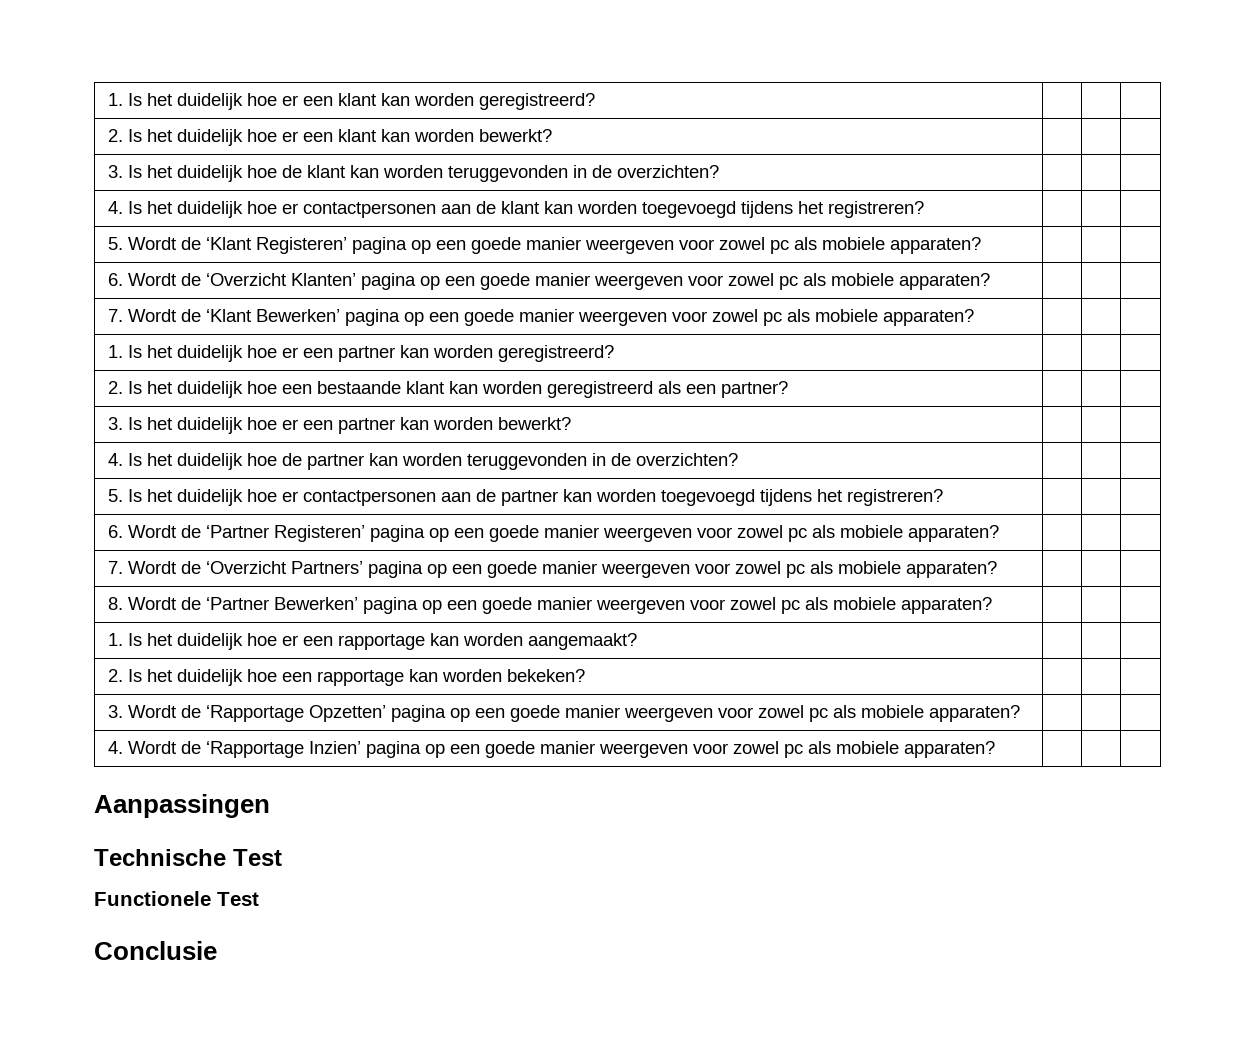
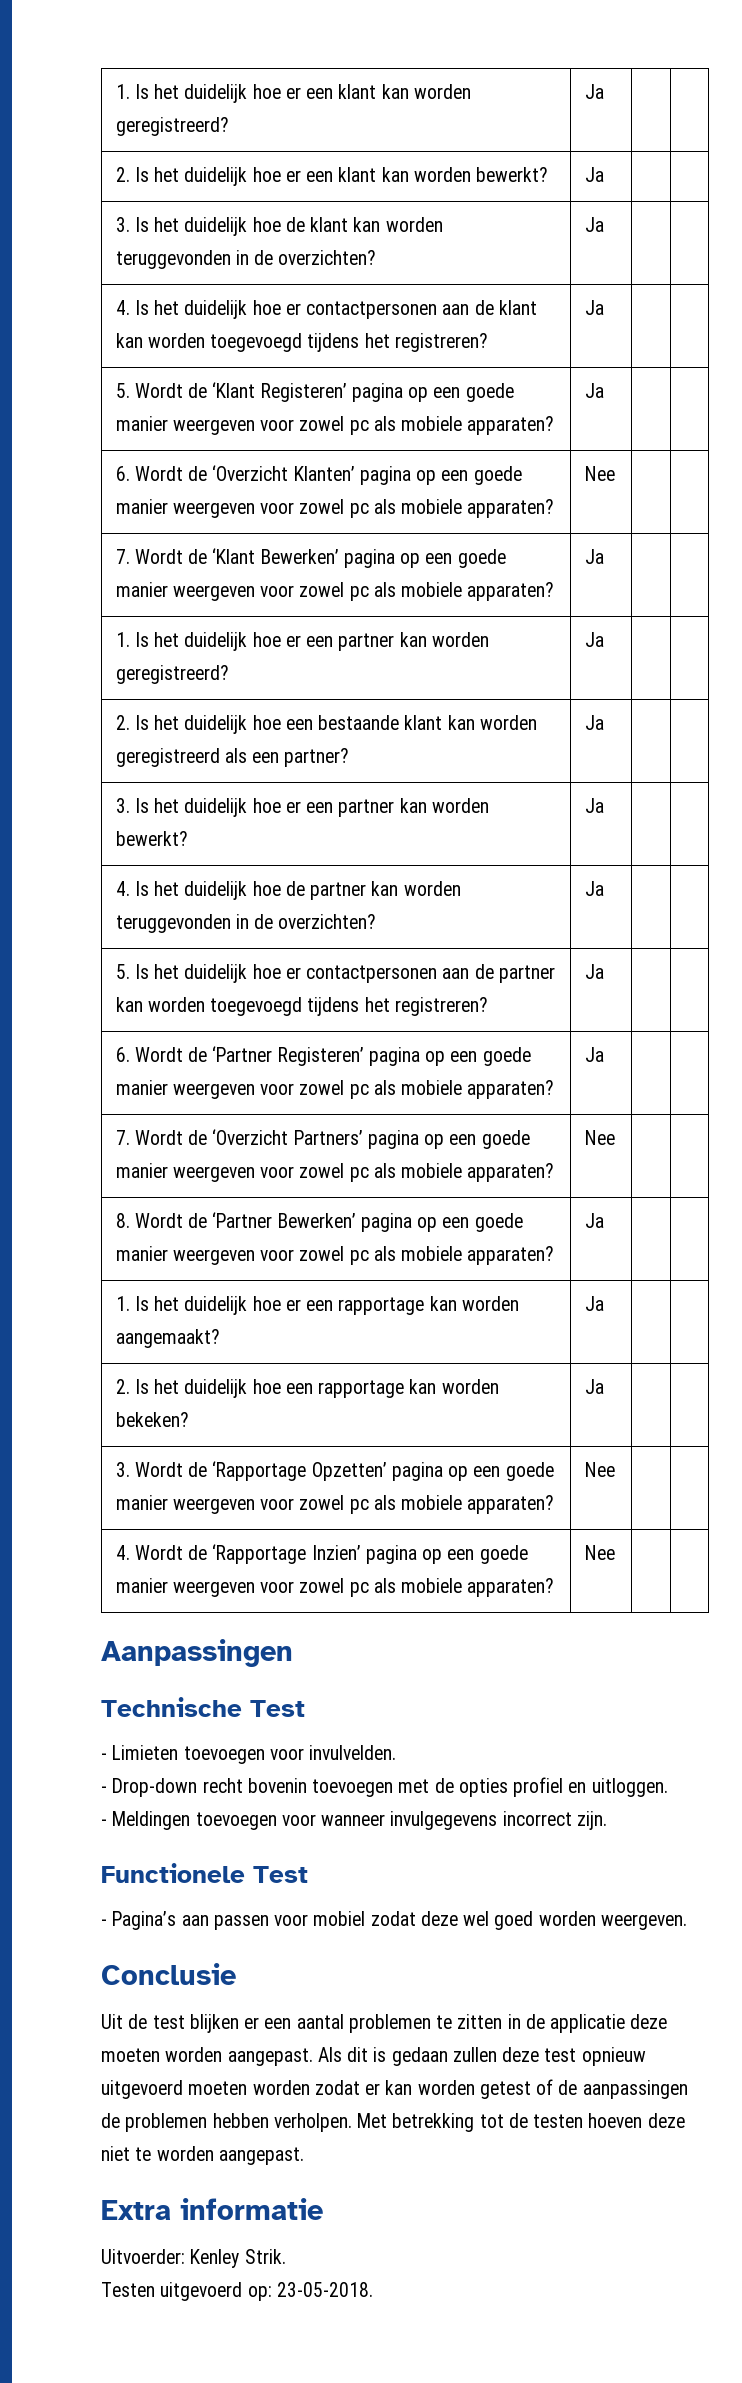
(596, 101) none -> [584,84,604,99] Ja
(553, 135) none -> [584,167,604,182] Ja
(720, 171) none -> [584,217,604,232] Ja
(925, 209) none -> [584,300,604,315] Ja
(982, 245) none -> [584,383,604,398] Ja
(991, 281) none -> [584,466,615,481] Nee
(975, 317) none -> [584,549,604,564] Ja
(615, 353) none -> [584,632,604,647] Ja
(789, 389) none -> [584,715,604,730] Ja
(572, 423) none -> [584,798,604,813] Ja
(739, 459) none -> [584,881,604,896] Ja
(944, 497) none -> [584,964,604,979] Ja
(1000, 533) none -> [584,1047,604,1062] Ja
(998, 569) none -> [584,1130,615,1145] Nee
(993, 605) none -> [584,1213,604,1228] Ja
(638, 641) none -> [584,1296,604,1311] Ja
(586, 675) none -> [584,1379,604,1394] Ja
(1021, 713) none -> [584,1462,615,1477] Nee
(996, 749) none -> [584,1545,615,1560] Nee
[94,891,259,906] [94,941,217,960] Functionele Test // Conclusie -> [101,1745,397,1764] [101,1777,668,1797] [101,1811,607,1830] [101,1863,308,1883] [101,1911,687,1930] [101,1963,236,1985] [101,2014,668,2033] [101,2047,646,2066] [101,2079,688,2099] [101,2113,685,2132] [101,2146,304,2165] [101,2198,323,2220] [101,2249,286,2268] [101,2282,373,2301] - Limieten toevoegen voor invulvelden. // - Drop-down recht bovenin toevoegen met de opties profiel en uitloggen. // - Meldingen toevoegen voor wanneer invulgegevens incorrect zijn. // Functionele Test // - Pagina’s aan passen voor mobiel zodat deze wel goed worden weergeven. // Conclusie // Uit de test blijken er een aantal problemen te zitten in de applicatie deze moeten worden aangepast. Als dit is gedaan zullen deze test opnieuw uitgevoerd moeten worden zodat er kan worden getest of de aanpassingen de problemen hebben verholpen. Met betrekking tot de testen hoeven deze niet te worden aangepast. // Extra informatie // Uitvoerder: Kenley Strik. // Testen uitgevoerd op: 23-05-2018.

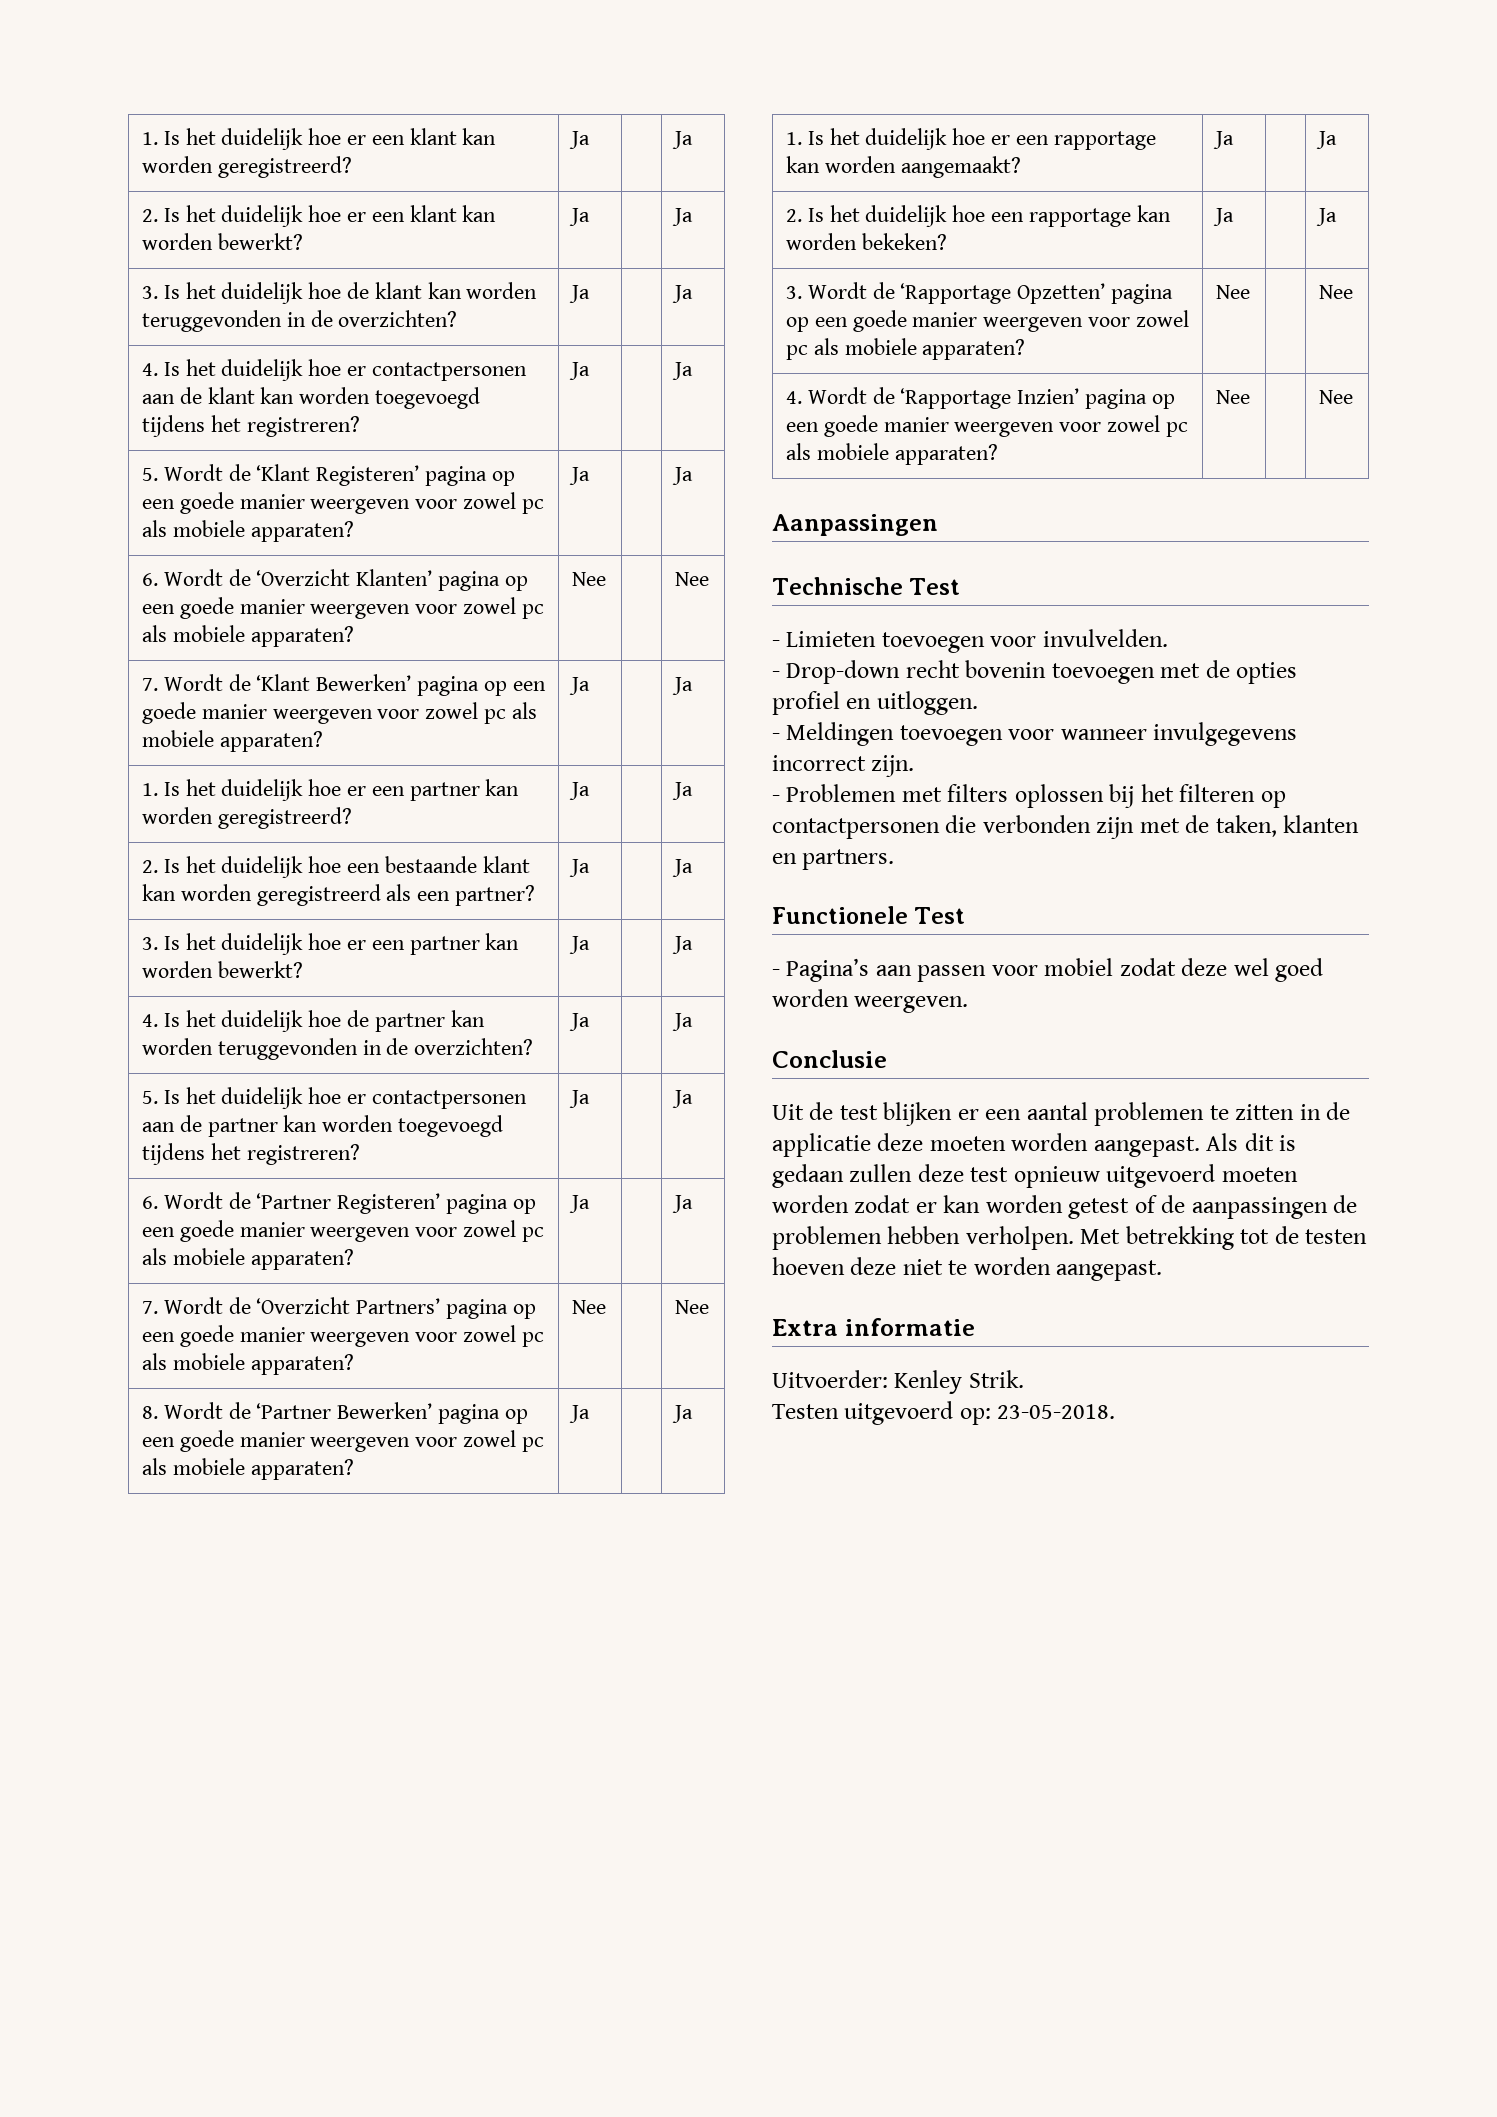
(604, 91) none -> [671,131,693,149] Ja
(604, 174) none -> [671,208,693,226] Ja
(604, 224) none -> [671,285,693,303] Ja
(604, 307) none -> [671,362,693,380] Ja
(604, 390) none -> [671,467,693,485] Ja
(615, 473) none -> [674,572,709,586] Nee
(604, 556) none -> [671,677,693,695] Ja
(604, 639) none -> [671,782,693,800] Ja
(604, 722) none -> [671,859,693,877] Ja
(604, 805) none -> [671,936,693,954] Ja
(604, 888) none -> [671,1013,693,1031] Ja
(604, 971) none -> [671,1090,693,1108] Ja
(604, 1054) none -> [671,1195,693,1213] Ja
(615, 1137) none -> [674,1300,709,1314] Nee
(604, 1220) none -> [671,1405,693,1423] Ja
(604, 1303) none -> [1315,131,1337,149] Ja
(604, 1386) none -> [1315,208,1337,226] Ja
(615, 1469) none -> [1318,285,1353,299] Nee
(615, 1552) none -> [1318,390,1353,404] Nee
(607, 1820) none -> [772,784,1286,808] [772,815,1360,839] [772,849,895,870] // - Problemen met filters oplossen bij het filteren op contactpersonen die verbonden zijn met de taken, klanten en partners.

